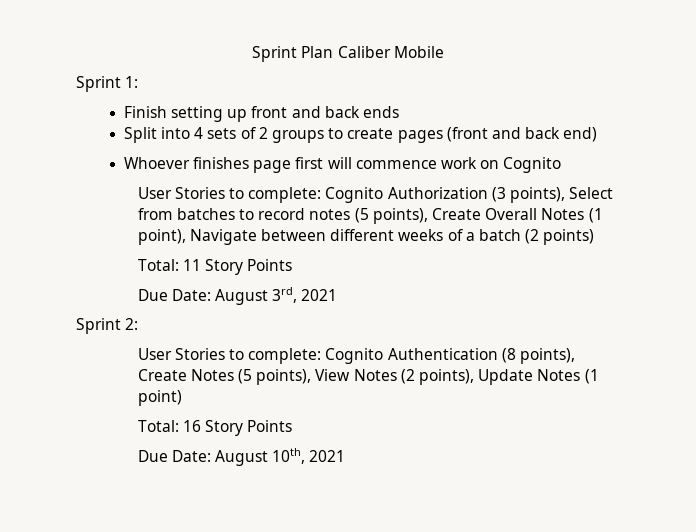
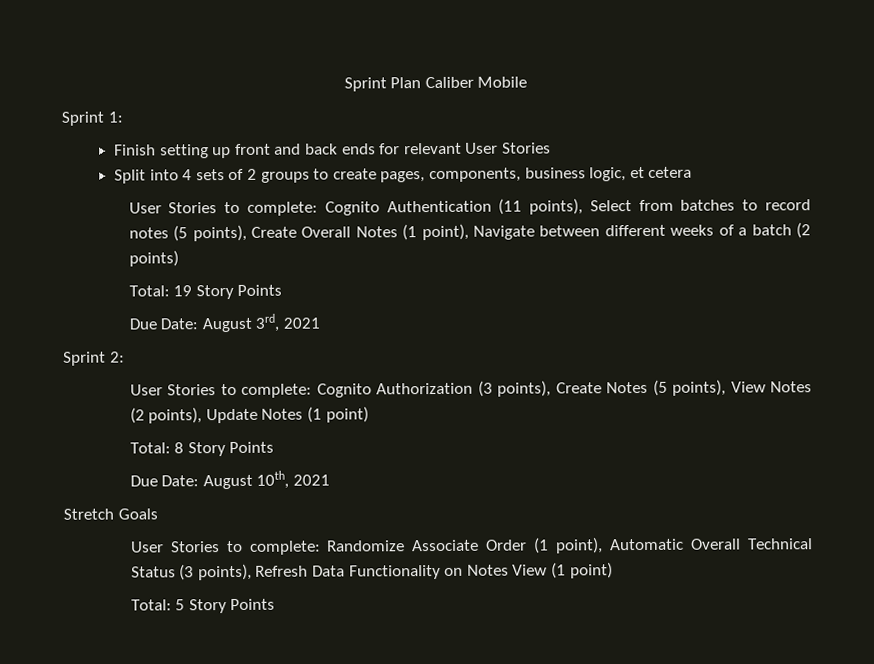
(400, 112) none -> [379,142,551,155] for relevant User Stories
[397,127,598,143] [123,157,562,173] [137,187,506,203] pages (front and back end) // Whoever finishes page first will commence work on Cognito // User Stories to complete: Cognito Authorization (3 -> [380,166,693,183] [128,198,523,216] pages, components, business logic, et cetera // User Stories to complete: Cognito Authentication (11
[182,259,201,271] 11 -> [173,285,193,297] 19
[387,348,516,363] Authentication (8 -> [376,380,493,397] Authorization (3
[182,420,201,432] 16 -> [174,442,185,454] 8
(346, 456) none -> [63,508,158,520] [130,537,813,555] [130,562,613,581] [130,598,276,614] // Stretch Goals // User Stories to complete: Randomize Associate Order (1 point), Automatic Overall Technical Status (3 points), Refresh Data Functionality on Notes View (1 point) // Total: 5 Story Points

